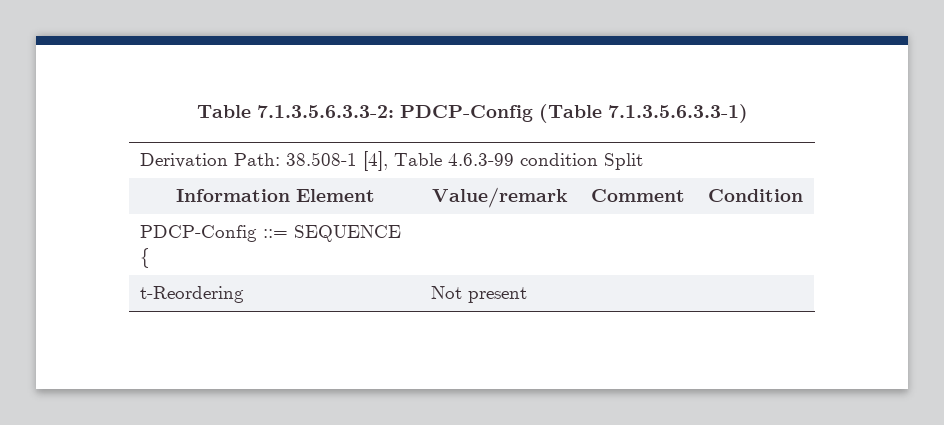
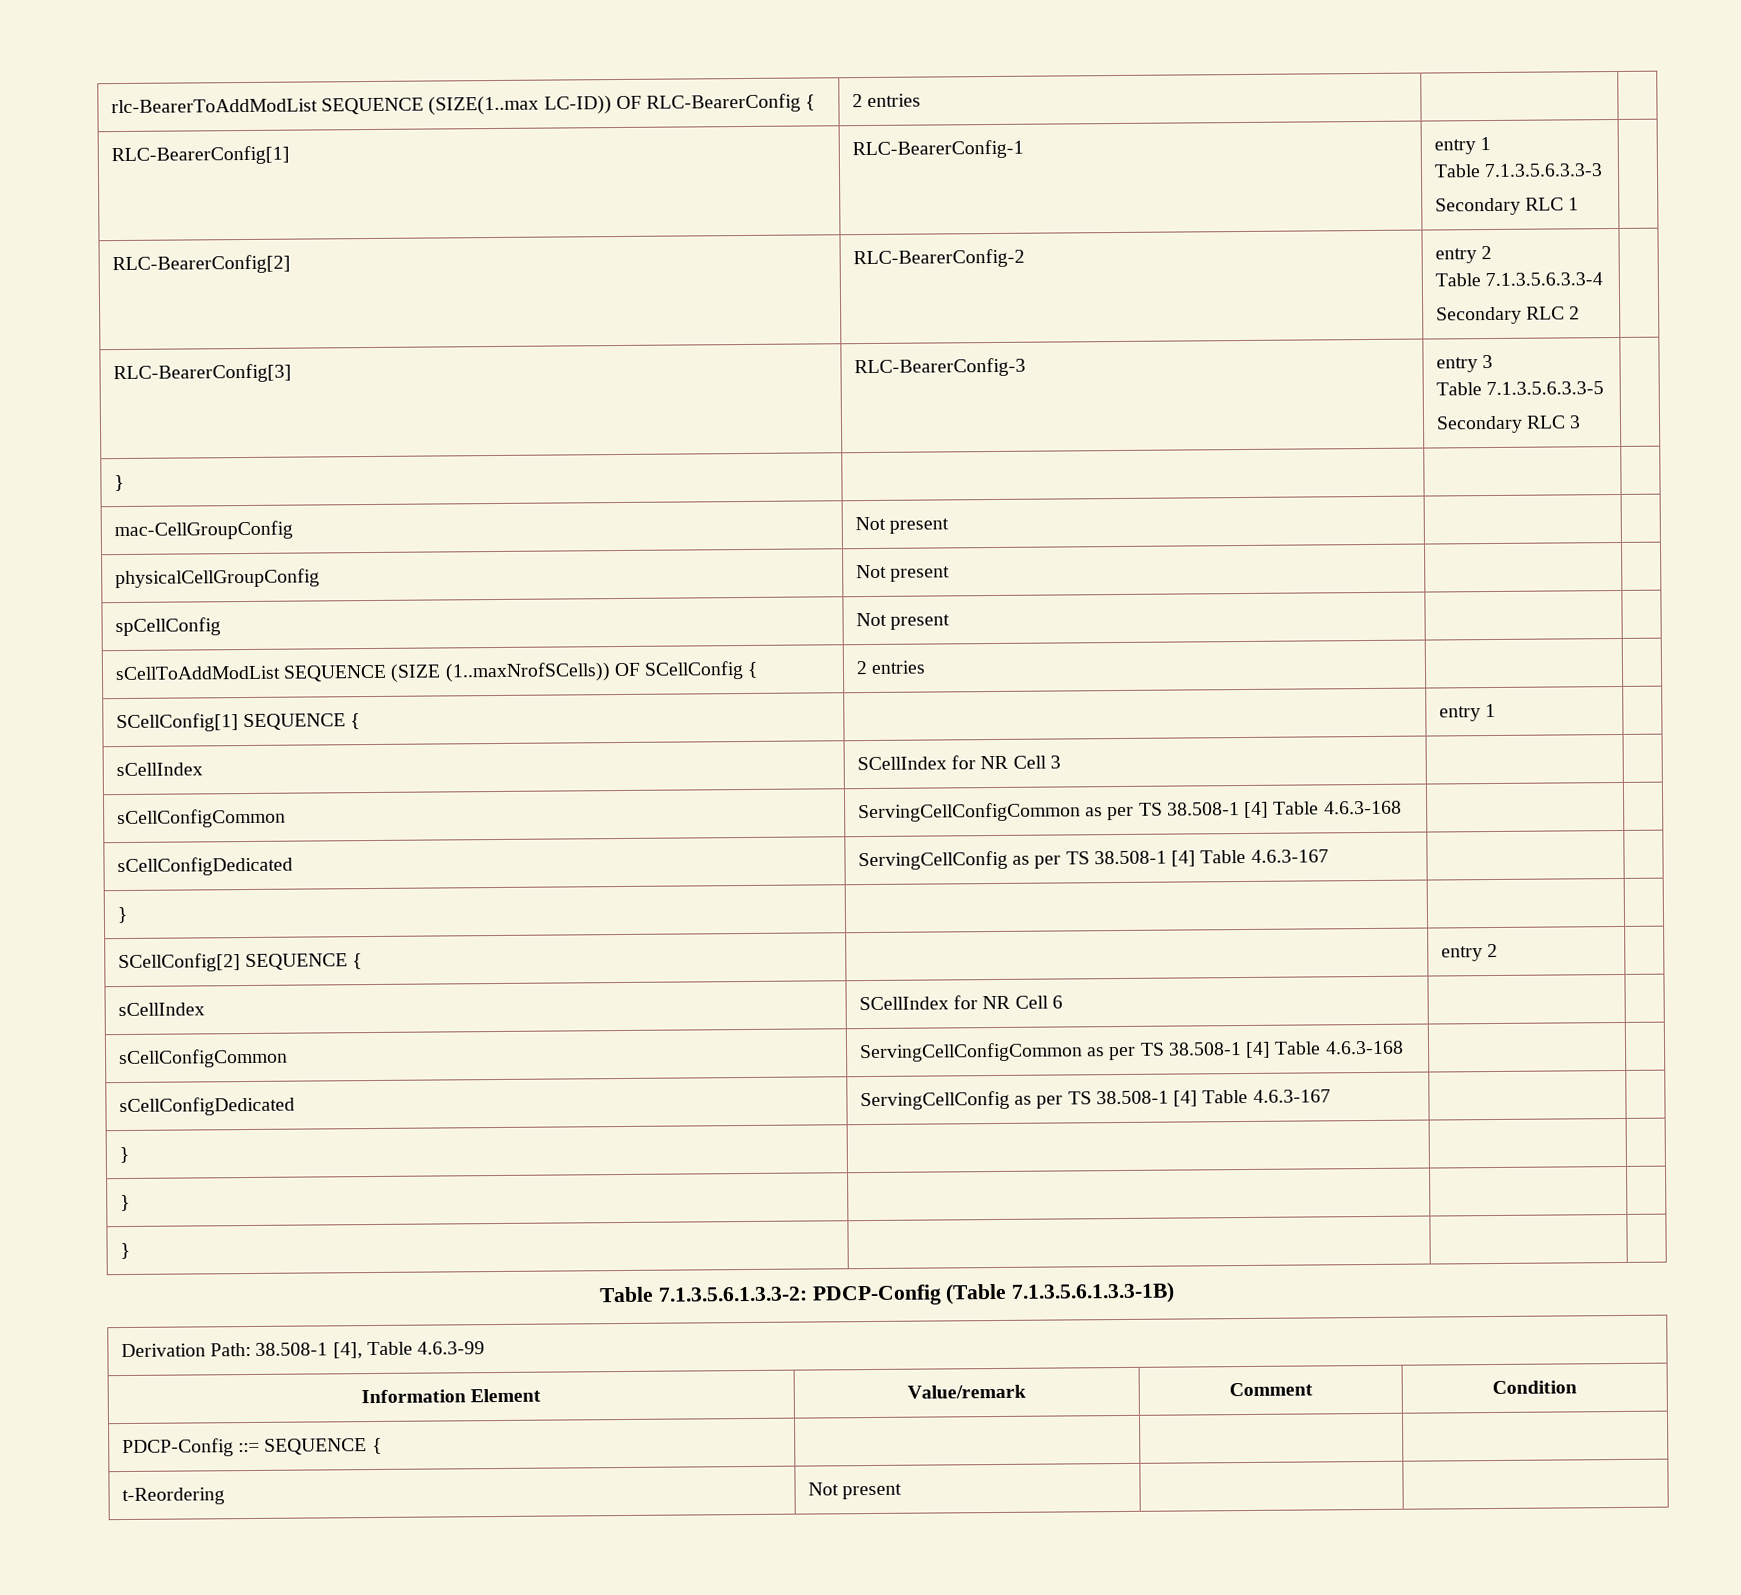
[196,105,394,118] Table 7.1.3.5.6.3.3-2: -> [110,93,816,116] [851,93,922,108] [110,145,290,166] [851,139,1024,160] [1433,136,1492,155] [1433,163,1604,178] [1434,197,1580,216] [111,254,291,275] [852,248,1025,269] [1434,245,1493,264] [1434,272,1604,287] [1435,306,1581,325] [112,363,292,384] [853,357,1026,378] [1435,354,1494,373] [1435,381,1605,396] [1435,415,1582,434] [113,474,124,492] [113,520,293,541] [854,516,950,534] [114,568,320,589] [855,564,951,582] [114,617,221,637] [855,612,951,630] [114,661,759,683] [855,660,927,675] [115,713,361,733] [1438,703,1497,722] [115,762,203,777] [856,755,1061,771] [116,808,286,829] [857,800,1402,823] [116,856,293,877] [857,849,1329,871] [116,906,127,924] [117,953,363,973] [1440,943,1499,962] [117,1002,205,1017] [858,995,1063,1011] [118,1048,288,1069] [858,1040,1404,1063] [118,1096,295,1117] [859,1089,1331,1111] [118,1146,129,1164] [119,1194,130,1212] [119,1242,130,1260] [598,1286,808,1303] rlc-BearerToAddModList SEQUENCE (SIZE(1..max LC-ID)) OF RLC-BearerConfig { | 2 entries | | // RLC-BearerConfig[1] | RLC-BearerConfig-1 | entry 1 // Table 7.1.3.5.6.3.3-3 // Secondary RLC 1 | // RLC-BearerConfig[2] | RLC-BearerConfig-2 | entry 2 // Table 7.1.3.5.6.3.3-4 // Secondary RLC 2 | // RLC-BearerConfig[3] | RLC-BearerConfig-3 | entry 3 // Table 7.1.3.5.6.3.3-5 // Secondary RLC 3 | // } | | | // mac-CellGroupConfig | Not present | | // physicalCellGroupConfig | Not present | | // spCellConfig | Not present | | // sCellToAddModList SEQUENCE (SIZE (1..maxNrofSCells)) OF SCellConfig { | 2 entries | | // SCellConfig[1] SEQUENCE { | | entry 1 | // sCellIndex | SCellIndex for NR Cell 3 | | // sCellConfigCommon | ServingCellConfigCommon as per TS 38.508-1 [4] Table 4.6.3-168 | | // sCellConfigDedicated | ServingCellConfig as per TS 38.508-1 [4] Table 4.6.3-167 | | // } | | | // SCellConfig[2] SEQUENCE { | | entry 2 | // sCellIndex | SCellIndex for NR Cell 6 | | // sCellConfigCommon | ServingCellConfigCommon as per TS 38.508-1 [4] Table 4.6.3-168 | | // sCellConfigDedicated | ServingCellConfig as per TS 38.508-1 [4] Table 4.6.3-167 | | // } | | | // } | | | // } | | | // Table 7.1.3.5.6.1.3.3-2:
[607,104,748,123] 7.1.3.5.6.3.3-1) -> [1011,1282,1176,1304] 7.1.3.5.6.1.3.3-1B)
[519,153,643,170] condition Split -> (486, 1348) none

